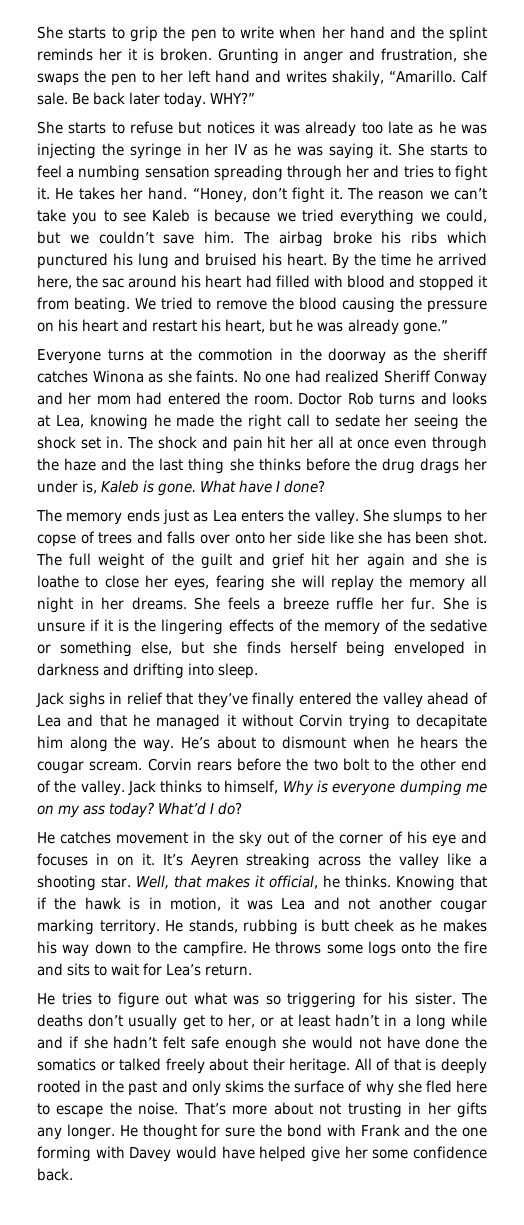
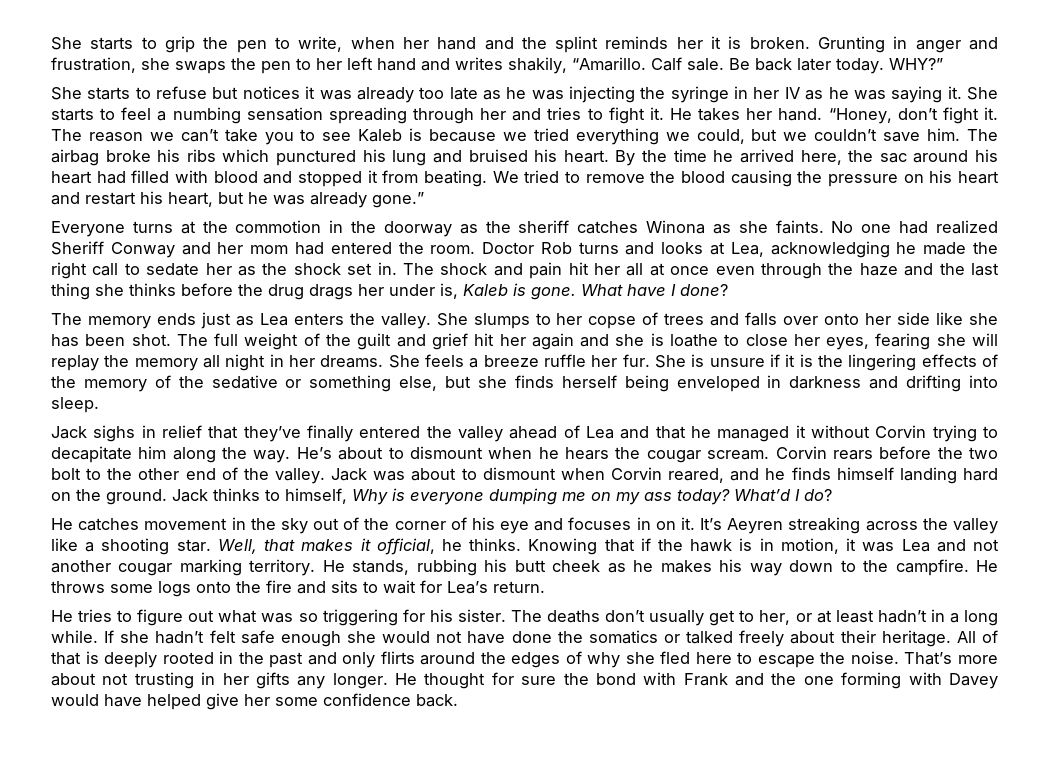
[240,26,275,39] write -> [298,36,343,52] write,
[89,414,148,430] knowing -> [770,241,890,258] acknowledging
[414,414,460,430] seeing -> [238,266,256,276] as
(157, 787) none -> [373,467,998,484] [51,489,208,505] was about to dismount when Corvin reared, and he finds himself landing hard on the ground. Jack
[303,919,315,932] is -> [484,559,508,572] his
[450,1014,487,1027] [37,1036,79,1049] while and if -> [51,630,115,643] while. If
[224,1080,345,1093] skims the surface -> [380,651,561,668] flirts around the edges

